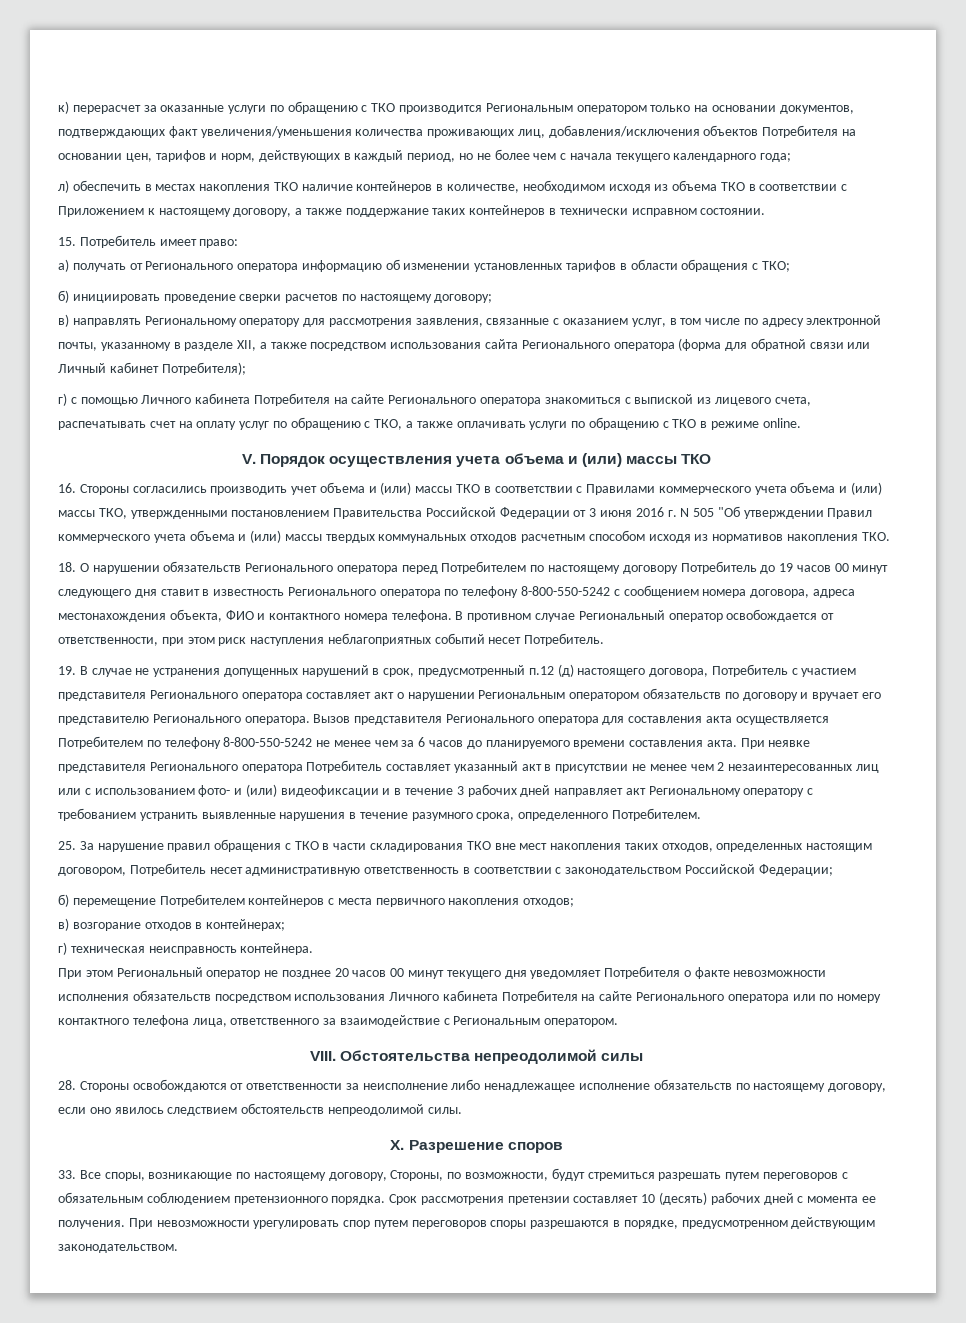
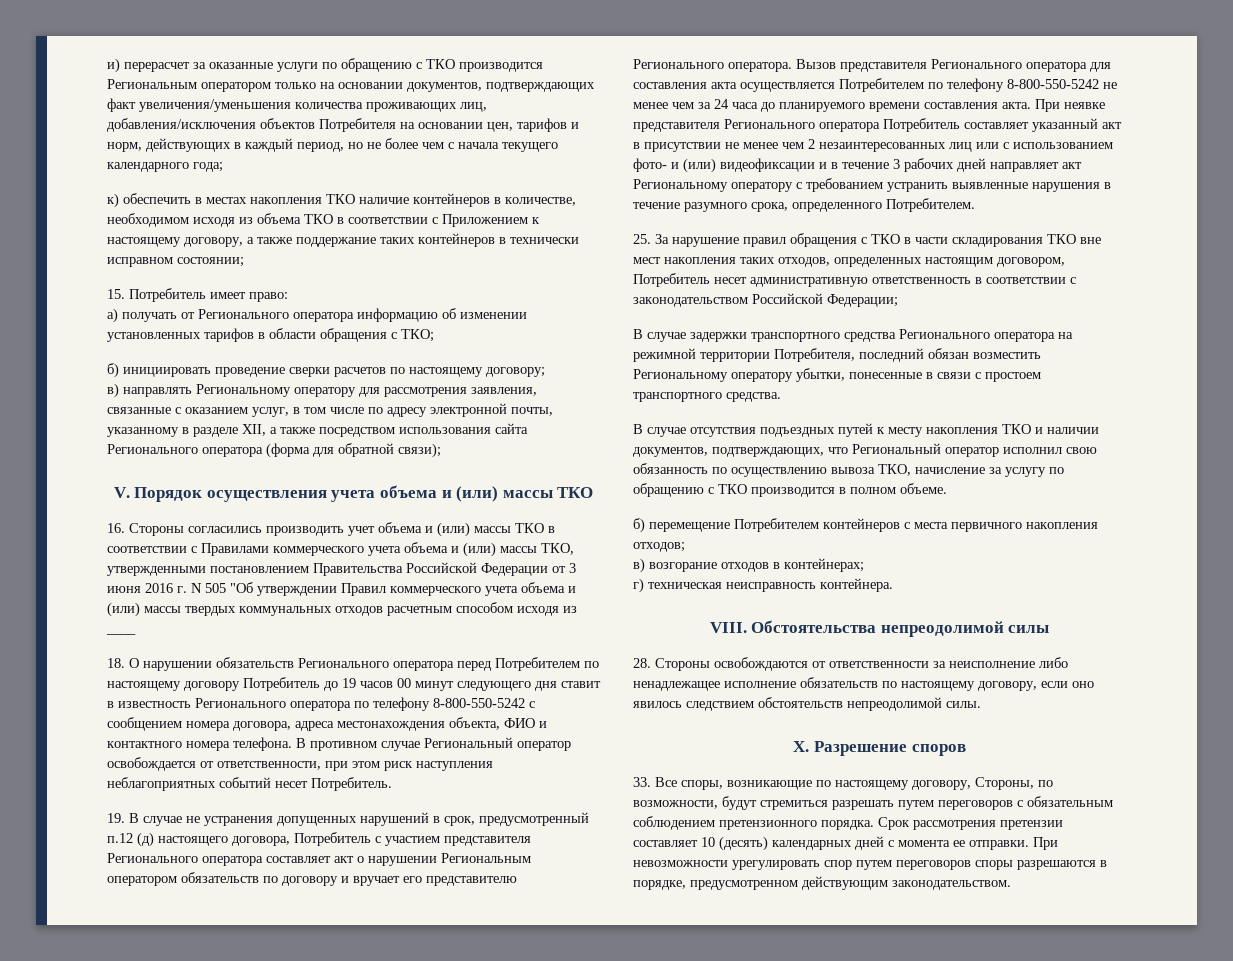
[58,101,69,114] к) -> [107,58,120,73] и)
[58,180,69,193] л) -> [107,193,119,208] к)
[700,208,766,215] состоянии. -> [177,257,244,267] состоянии;
[809,342,871,349] [58,362,246,375] [58,393,811,406] [58,417,801,430] связи или Личный кабинет Потребителя); // г) с помощью Личного кабинета Потребителя на сайте Регионального оператора знакомиться с выпиской из лицевого счета, распечатывать счет на оплату услуг по обращению с ТКО, а также оплачивать услуги по обращению с ТКО в режиме online. -> [398,443,441,458] связи);
[712,532,890,543] нормативов накопления ТКО. -> [106,633,136,635] ____
[418,737,464,747] 6 часов -> [714,99,758,109] 24 часа
(833, 870) none -> [633,329,1073,342] [633,348,1041,362] [633,368,1041,382] [633,392,781,402] [633,423,1099,437] [633,443,1097,457] [633,463,1064,477] [633,483,947,497] // В случае задержки транспортного средства Регионального оператора на режимной территории Потребителя, последний обязан возместить Региональному оператору убытки, понесенные в связи с простоем транспортного средства. // В случае отсутствия подъездных путей к месту накопления ТКО и наличии документов, подтверждающих, что Региональный оператор исполнил свою обязанность по осуществлению вывоза ТКО, начисление за услугу по обращению с ТКО производится в полном объеме.
[58,966,827,979] [58,990,882,1003] [58,1015,619,1027] // При этом Региональный оператор не позднее 20 часов 00 минут текущего дня уведомляет Потребителя о факте невозможности исполнения обязательств посредством использования Личного кабинета Потребителя на сайте Регионального оператора или по номеру контактного телефона лица, ответственного за взаимодействие с Региональным оператором. -> (893, 585) none
[710,1192,760,1205] рабочих -> [772,840,852,850] календарных
[58,1220,125,1229] получения. -> [969,840,1029,850] отправки.

